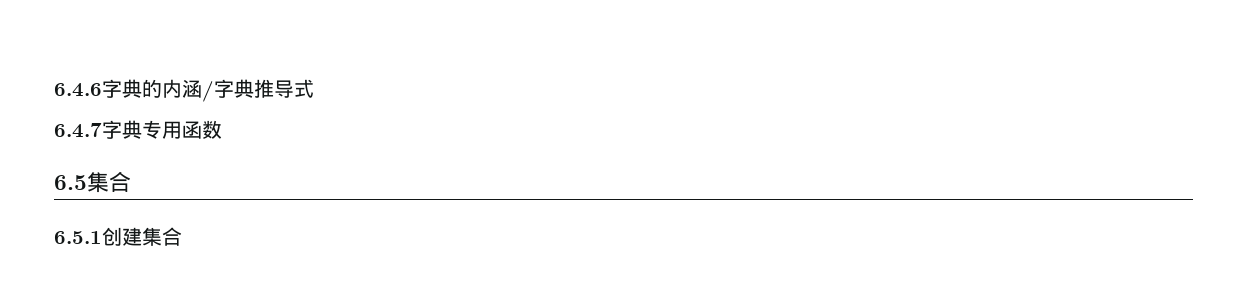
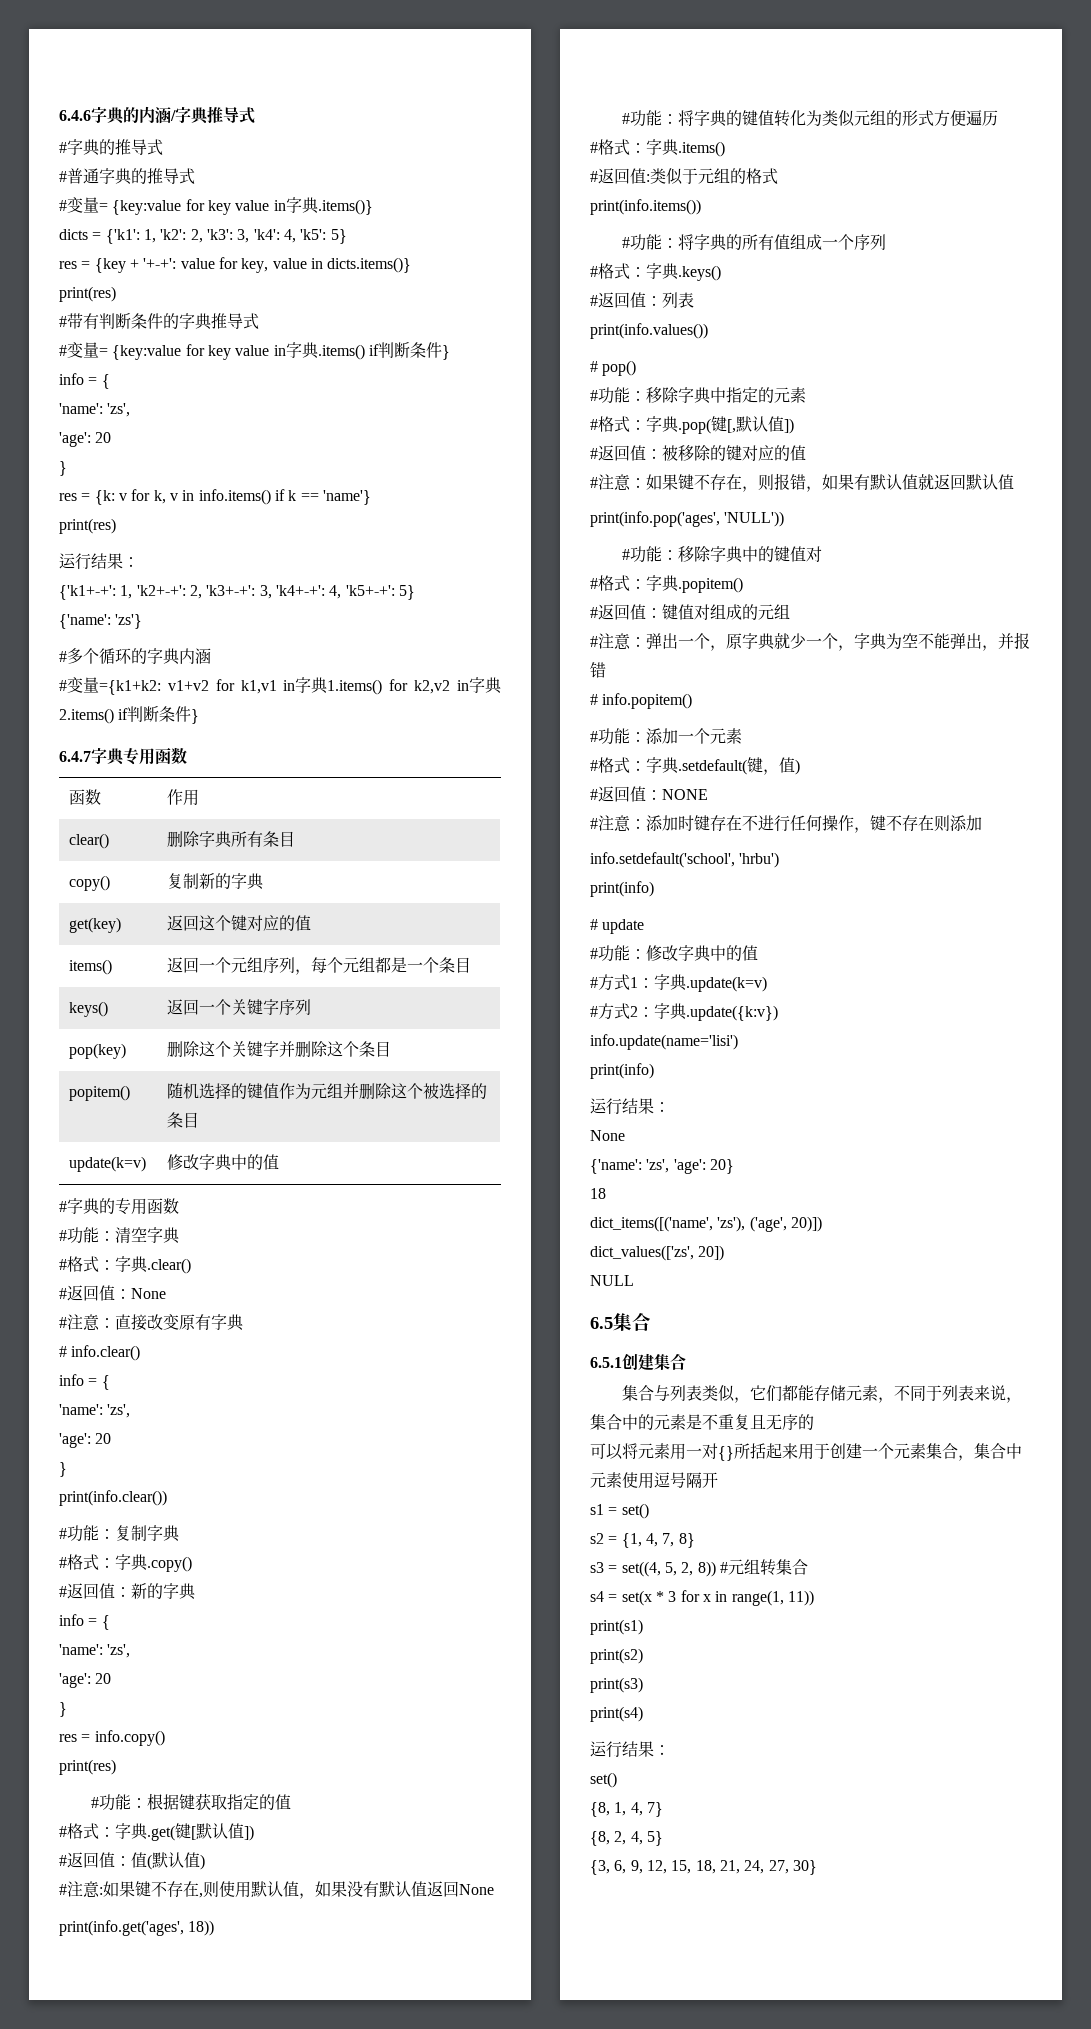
[54,120,222,139] 6.4.7字典专用函数 -> [59,139,163,156] [59,168,195,185] [59,197,373,215] [59,229,347,244] [59,257,412,273] [59,286,116,302] [59,313,259,330] [59,342,450,360] [59,373,110,389] [59,403,131,417] [59,432,112,447] [59,461,67,476] [59,489,371,505] [59,518,116,534] [59,553,139,570] [59,585,415,600] [59,614,143,629] [59,648,211,665] [59,677,502,695] [59,706,200,724] [59,747,187,766] [69,789,102,805] [167,789,200,806] [69,833,110,849] [167,831,296,848] [69,875,111,891] [167,873,265,890] [69,917,122,933] [167,915,312,931] [69,959,113,975] [167,957,472,975] [69,1001,109,1017] [167,999,312,1015] [69,1043,127,1059] [167,1041,392,1057] [69,1085,131,1101] [167,1083,488,1099] [167,1112,200,1128] [69,1156,147,1172] [167,1154,280,1171] [59,1198,179,1215] [59,1227,180,1244] [59,1256,191,1274] [59,1285,166,1301] [59,1314,244,1331] [59,1345,141,1361] [59,1374,110,1390] [59,1404,131,1418] [59,1433,112,1448] [59,1462,67,1477] [59,1490,167,1506] [59,1525,180,1542] [59,1554,192,1572] [59,1583,196,1600] [59,1614,110,1630] [59,1644,131,1658] [59,1673,112,1688] [59,1702,67,1717] [59,1730,165,1746] [59,1759,116,1775] [90,1793,291,1811] [59,1823,254,1841] [59,1852,205,1870] [59,1881,494,1899] [59,1920,215,1936] [621,110,998,127] [590,139,725,157] [590,168,778,185] [590,199,701,215] [621,234,886,251] [590,263,721,281] [590,292,694,308] [590,323,708,339] [590,360,637,376] [590,387,806,404] [590,416,794,434] [590,445,806,461] [590,473,1014,492] [590,511,785,527] [621,546,822,563] [590,575,743,593] [590,604,790,620] [590,632,1030,651] [590,662,606,678] [590,693,693,709] [590,728,742,745] [590,757,800,775] [590,786,708,802] [590,815,982,833] [590,852,780,868] [590,881,654,897] [590,919,645,934] [590,945,758,962] [590,974,767,992] [590,1003,778,1021] [590,1034,738,1050] [590,1063,654,1079] [590,1098,670,1115] [590,1130,625,1141] [590,1159,734,1174] [590,1188,606,1199] [590,1216,822,1232] [590,1245,725,1261] [590,1275,634,1286] #字典的推导式 // #普通字典的推导式 // #变量= {key:value for key value in字典.items()} // dicts = {'k1': 1, 'k2': 2, 'k3': 3, 'k4': 4, 'k5': 5} // res = {key + '+-+': value for key, value in dicts.items()} // print(res) // #带有判断条件的字典推导式 // #变量= {key:value for key value in字典.items() if判断条件} // info = { // 'name': 'zs', // 'age': 20 // } // res = {k: v for k, v in info.items() if k == 'name'} // print(res) // 运行结果： // {'k1+-+': 1, 'k2+-+': 2, 'k3+-+': 3, 'k4+-+': 4, 'k5+-+': 5} // {'name': 'zs'} // #多个循环的字典内涵 // #变量={k1+k2: v1+v2 for k1,v1 in字典1.items() for k2,v2 in字典2.items() if判断条件} // 6.4.7字典专用函数 // 函数 | 作用 // clear() | 删除字典所有条目 // copy() | 复制新的字典 // get(key) | 返回这个键对应的值 // items() | 返回一个元组序列，每个元组都是一个条目 // keys() | 返回一个关键字序列 // pop(key) | 删除这个关键字并删除这个条目 // popitem() | 随机选择的键值作为元组并删除这个被选择的条目 // update(k=v) | 修改字典中的值 // #字典的专用函数 // #功能：清空字典 // #格式：字典.clear() // #返回值：None // #注意：直接改变原有字典 // # info.clear() // info = { // 'name': 'zs', // 'age': 20 // } // print(info.clear()) // #功能：复制字典 // #格式：字典.copy() // #返回值：新的字典 // info = { // 'name': 'zs', // 'age': 20 // } // res = info.copy() // print(res) // #功能：根据键获取指定的值 // #格式：字典.get(键[默认值]) // #返回值：值(默认值) // #注意:如果键不存在,则使用默认值，如果没有默认值返回None // print(info.get('ages', 18)) // #功能：将字典的键值转化为类似元组的形式方便遍历 // #格式：字典.items() // #返回值:类似于元组的格式 // print(info.items()) // #功能：将字典的所有值组成一个序列 // #格式：字典.keys() // #返回值：列表 // print(info.values()) // # pop() // #功能：移除字典中指定的元素 // #格式：字典.pop(键[,默认值]) // #返回值：被移除的键对应的值 // #注意：如果键不存在，则报错，如果有默认值就返回默认值 // print(info.pop('ages', 'NULL')) // #功能：移除字典中的键值对 // #格式：字典.popitem() // #返回值：键值对组成的元组 // #注意：弹出一个，原字典就少一个，字典为空不能弹出，并报错 // # info.popitem() // #功能：添加一个元素 // #格式：字典.setdefault(键，值) // #返回值：NONE // #注意：添加时键存在不进行任何操作，键不存在则添加 // info.setdefault('school', 'hrbu') // print(info) // # update // #功能：修改字典中的值 // #方式1：字典.update(k=v) // #方式2：字典.update({k:v}) // info.update(name='lisi') // print(info) // 运行结果： // None // {'name': 'zs', 'age': 20} // 18 // dict_items([('name', 'zs'), ('age', 20)]) // dict_values(['zs', 20]) // NULL
(182, 236) none -> [621,1385,1022,1403] [590,1414,814,1430] [590,1443,1022,1461] [590,1472,718,1489] [590,1503,649,1519] [590,1533,695,1548] [590,1559,808,1577] [590,1590,814,1606] [590,1619,643,1635] [590,1648,643,1664] [590,1677,643,1693] [590,1706,643,1722] [590,1741,670,1758] [590,1772,617,1788] [590,1802,663,1817] [590,1831,663,1846] [590,1860,817,1875] // 集合与列表类似，它们都能存储元素，不同于列表来说，集合中的元素是不重复且无序的 // 可以将元素用一对{}所括起来用于创建一个元素集合，集合中元素使用逗号隔开 // s1 = set() // s2 = {1, 4, 7, 8} // s3 = set((4, 5, 2, 8)) #元组转集合 // s4 = set(x * 3 for x in range(1, 11)) // print(s1) // print(s2) // print(s3) // print(s4) // 运行结果： // set() // {8, 1, 4, 7} // {8, 2, 4, 5} // {3, 6, 9, 12, 15, 18, 21, 24, 27, 30}

